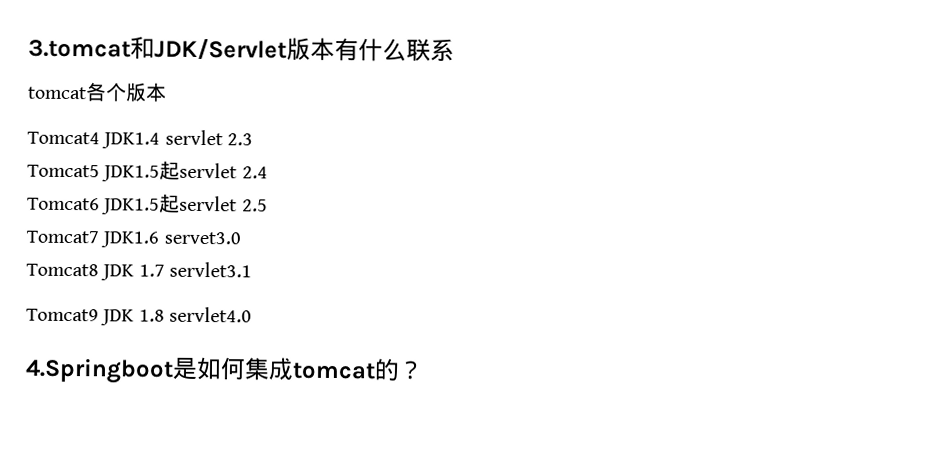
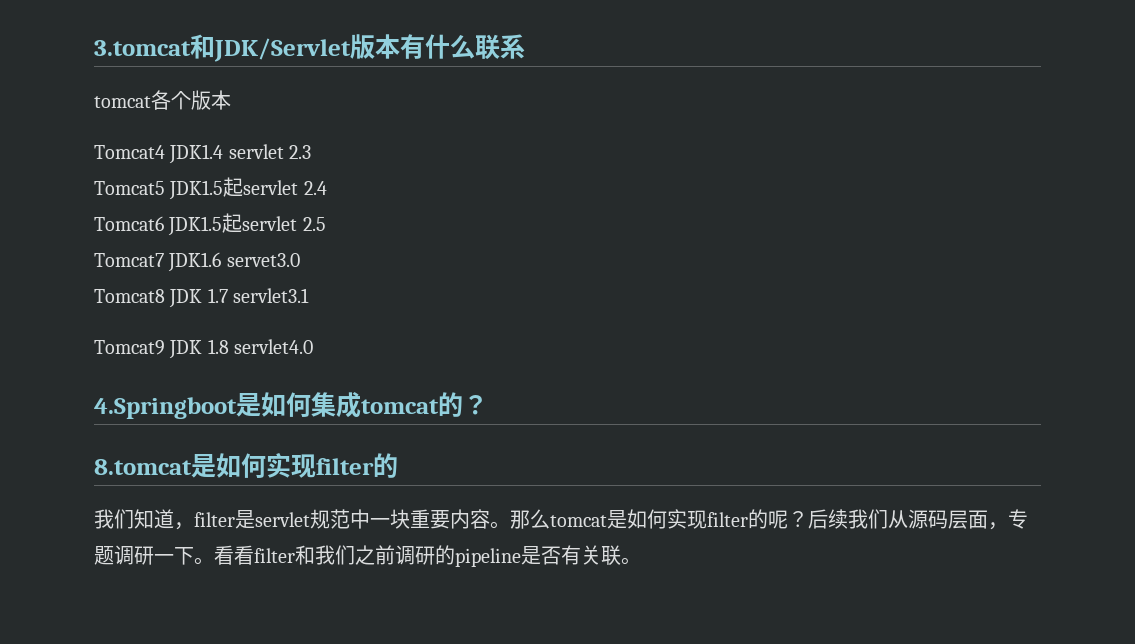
(424, 370) none -> [94,453,398,478] [94,509,1028,530] [94,545,641,567] // 8.tomcat是如何实现filter的 // 我们知道，filter是servlet规范中一块重要内容。那么tomcat是如何实现filter的呢？后续我们从源码层面，专题调研一下。看看filter和我们之前调研的pipeline是否有关联。

